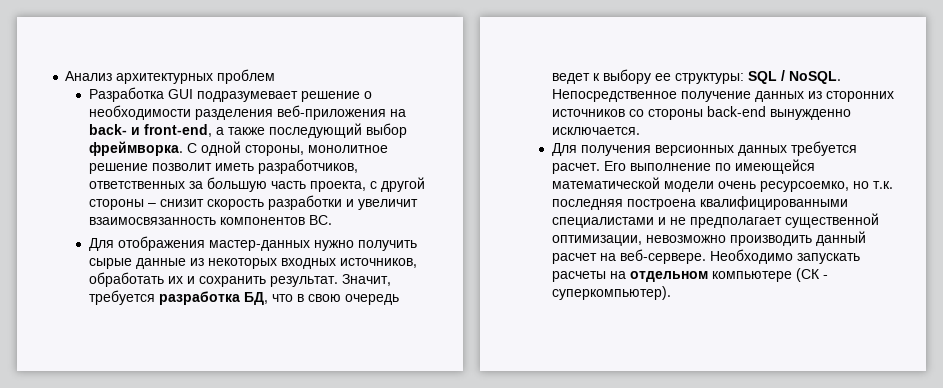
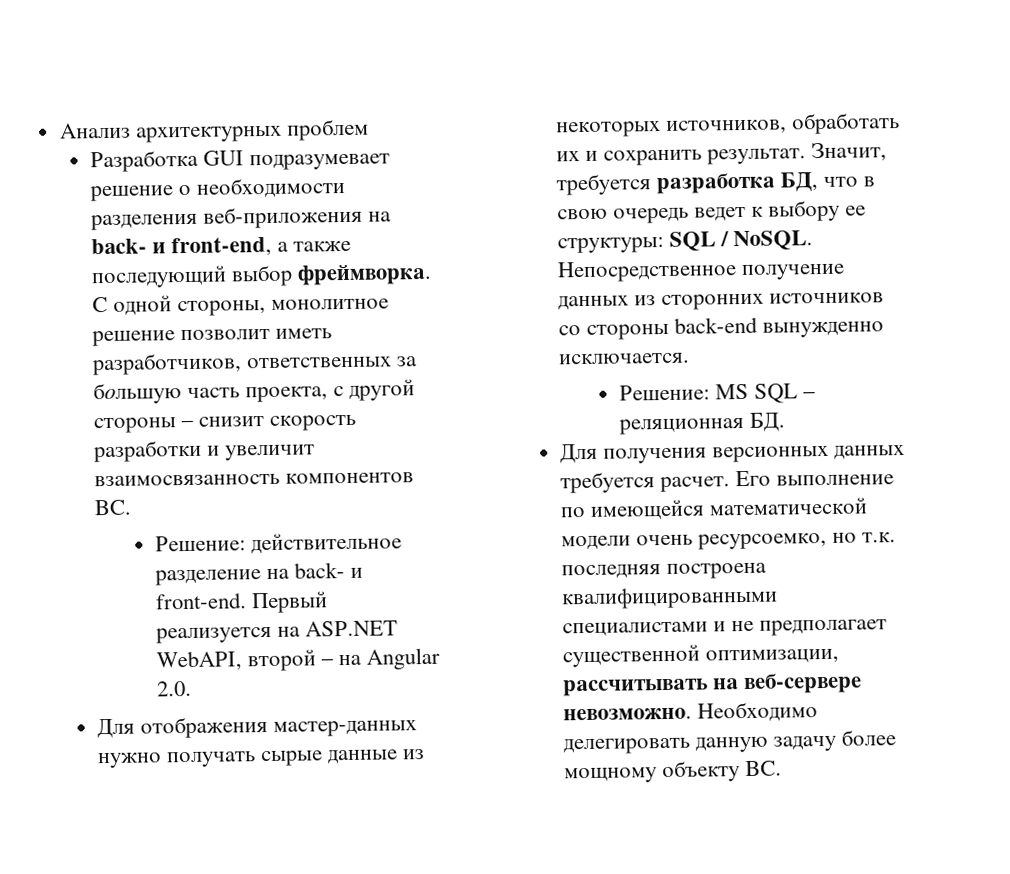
(332, 220) none -> [155,532,403,555] [154,562,364,586] [155,591,329,614] [155,620,399,644] [156,647,441,672] [157,680,193,697] // Решение: действительное разделение на back- и front-end. Первый реализуется на ASP.NET WebAPI, второй – на Angular 2.0.
[357,240,417,251] получить -> [165,751,256,768] получать
[280,258,336,269] входных -> (661, 129) none
(640, 131) none -> [619,383,817,404] [618,412,786,435] // Решение: MS SQL – реляционная БД.
[645,231,866,246] [551,249,860,264] [551,268,828,282] [551,286,671,300] невозможно производить данный расчет на веб-сервере. Необходимо запускать расчеты на отдельном компьютере (СК - суперкомпьютер). -> [562,672,863,697] [562,701,818,723] [562,729,897,755] [563,760,783,784] рассчитывать на веб-сервере невозможно. Необходимо делегировать данную задачу более мощному объекту ВС.

